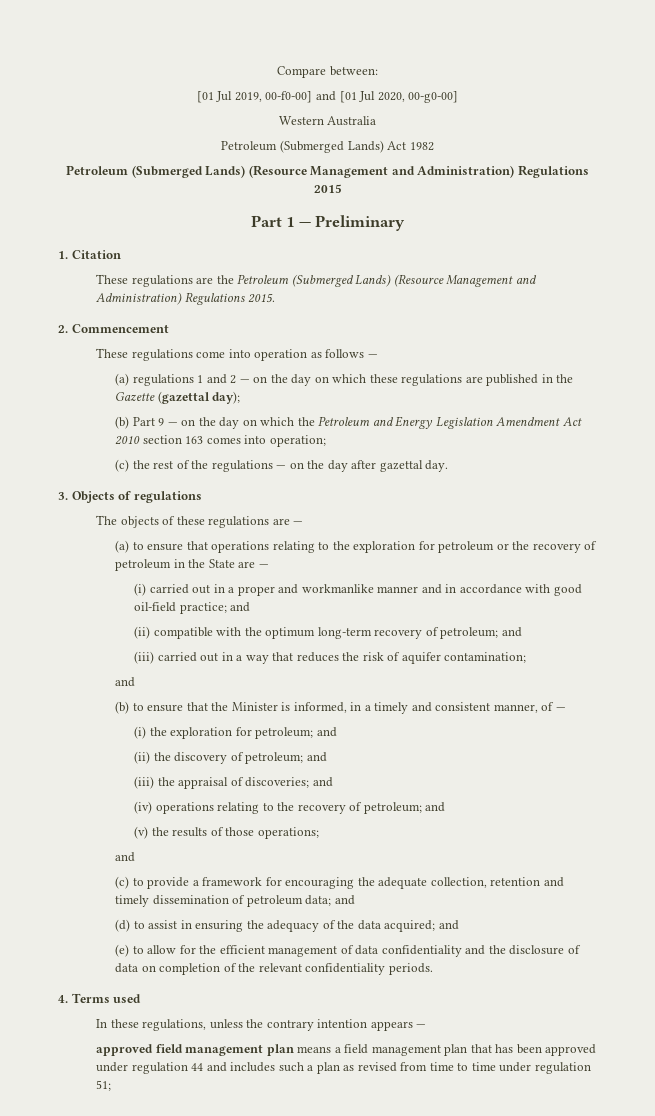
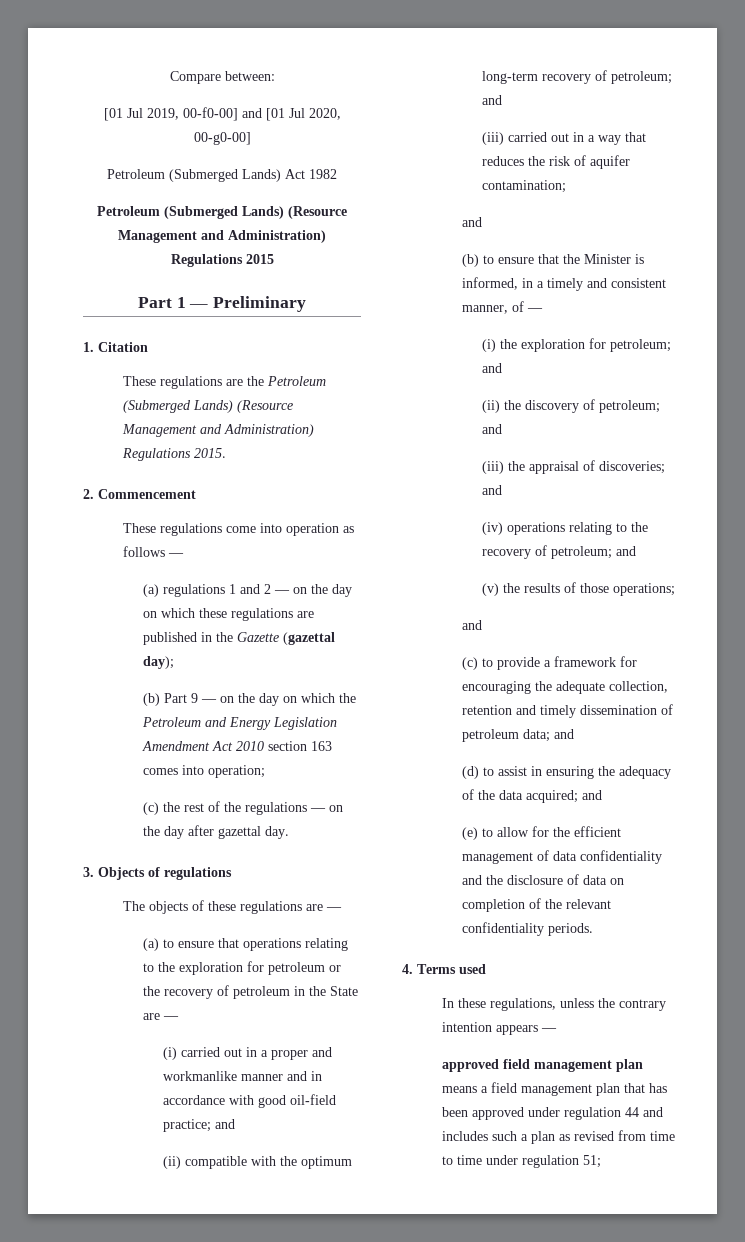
[278,116,377,126] // Western Australia -> (251, 138) none

